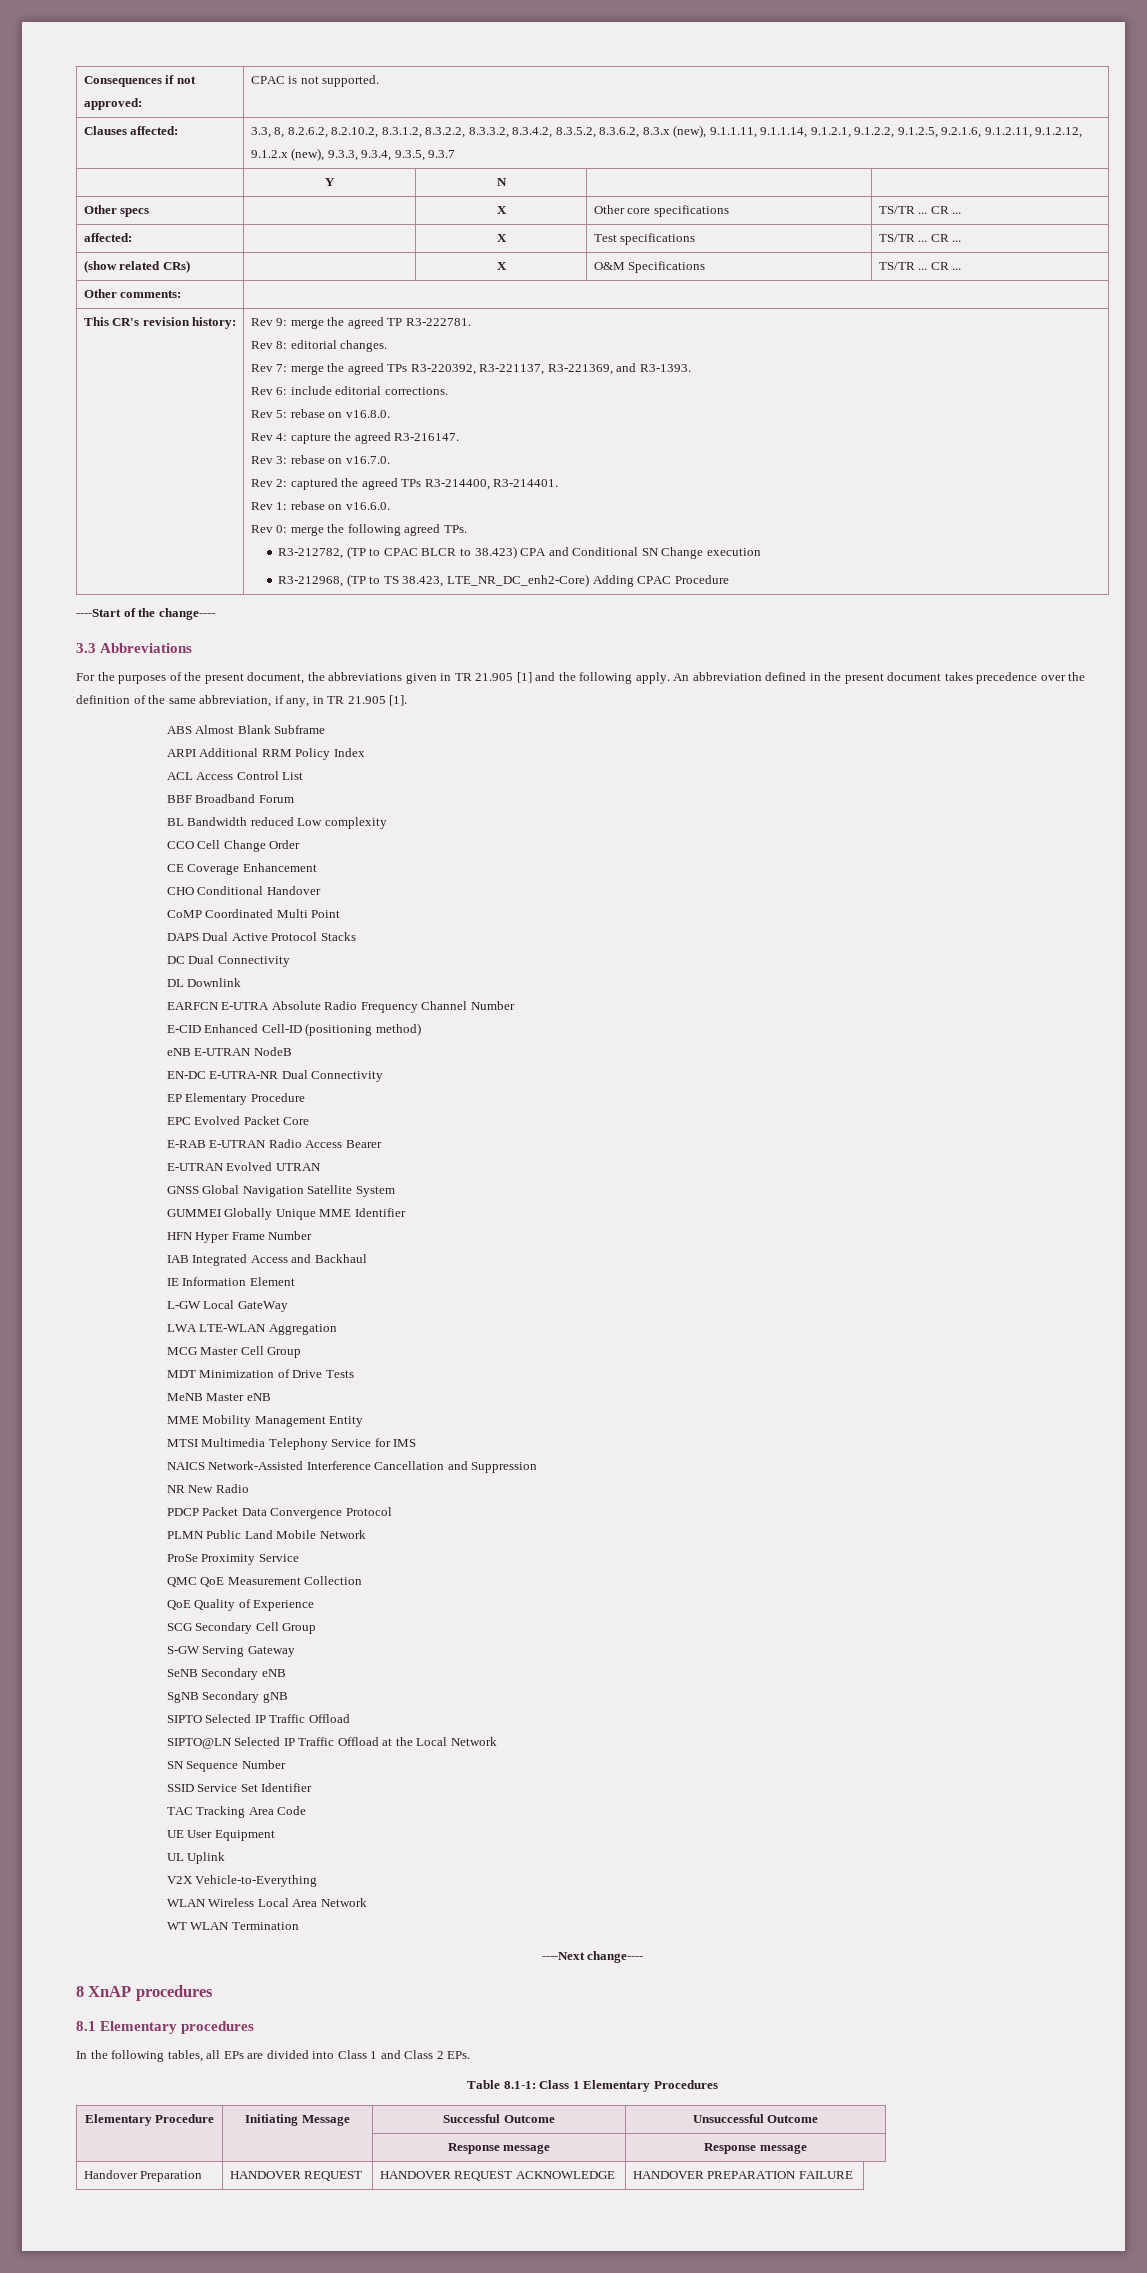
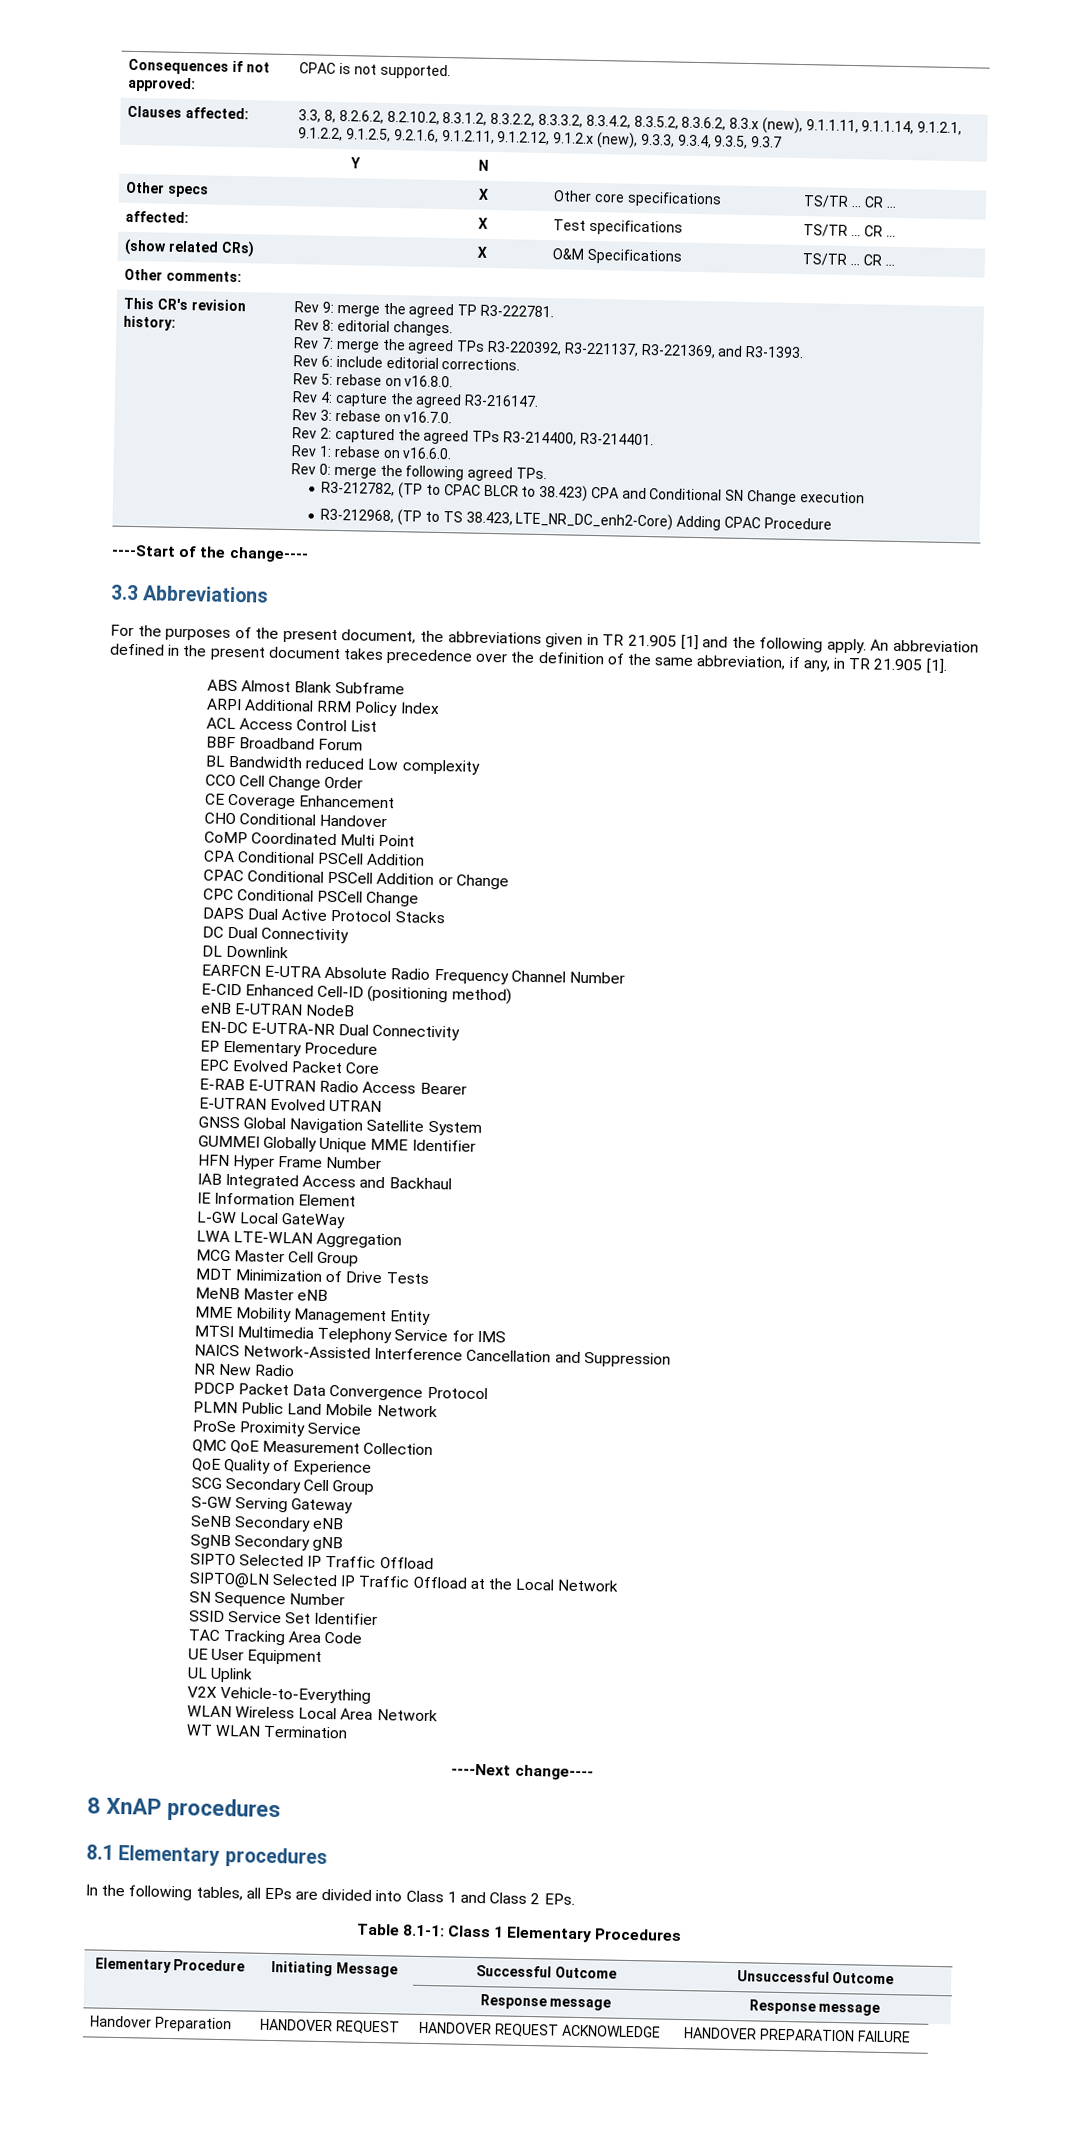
(341, 914) none -> [202,850,426,866] [202,869,509,890] [202,888,420,907] // CPA Conditional PSCell Addition // CPAC Conditional PSCell Addition or Change // CPC Conditional PSCell Change

